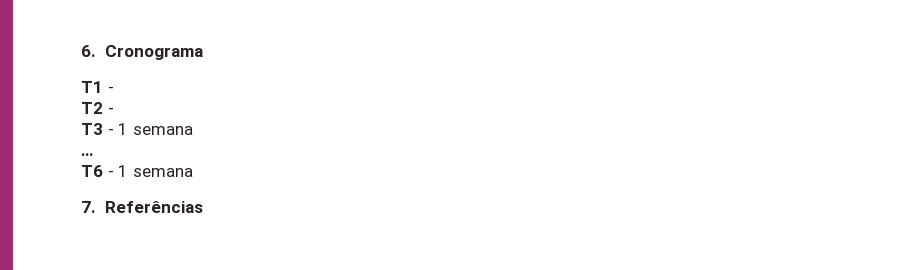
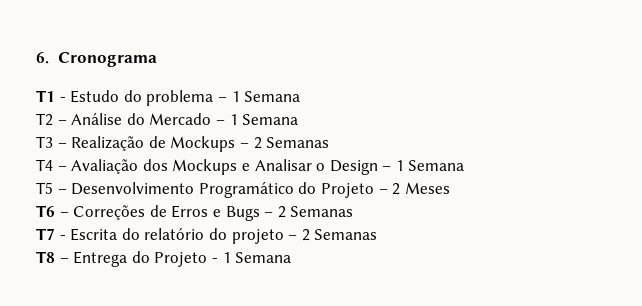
[81,102,114,114] [81,123,193,135] [81,153,93,156] [81,165,193,177] [81,201,203,213] // T2 - // T3 - 1 semana // … // T6 - 1 semana // 7. Referências -> [70,90,301,106] [36,113,299,126] [36,136,330,152] [36,159,465,175] [36,182,450,198] [36,205,354,221] [36,228,378,244] [36,251,292,267] Estudo do problema – 1 Semana // T2 – Análise do Mercado – 1 Semana // T3 – Realização de Mockups – 2 Semanas // T4 – Avaliação dos Mockups e Analisar o Design – 1 Semana // T5 – Desenvolvimento Programático do Projeto – 2 Meses // T6 – Correções de Erros e Bugs – 2 Semanas // T7 - Escrita do relatório do projeto – 2 Semanas // T8 – Entrega do Projeto - 1 Semana

